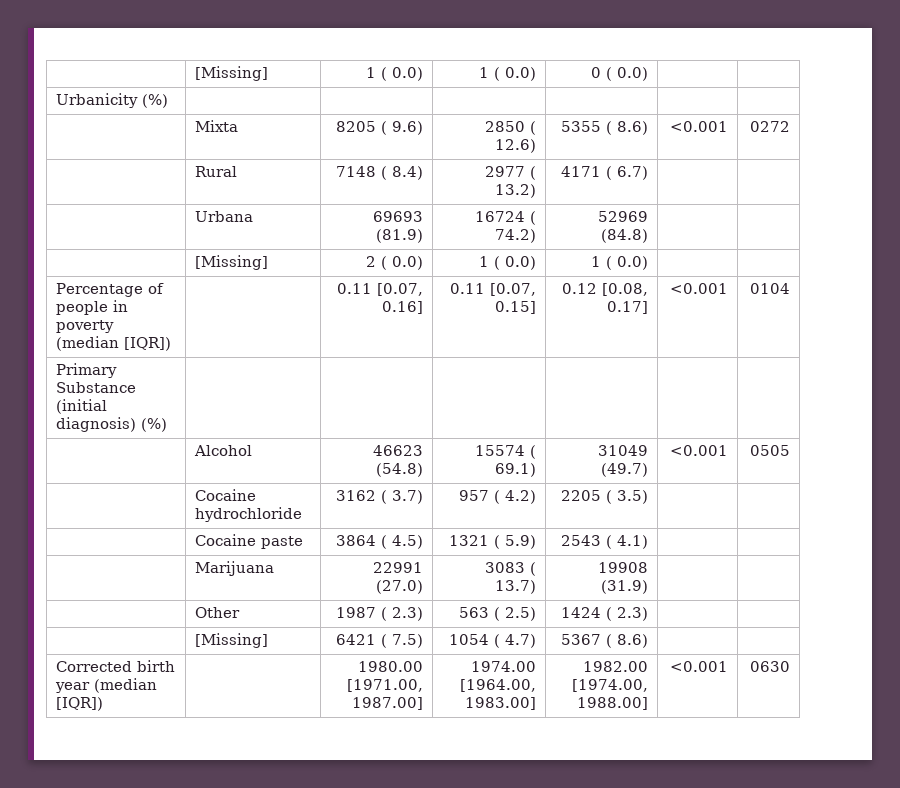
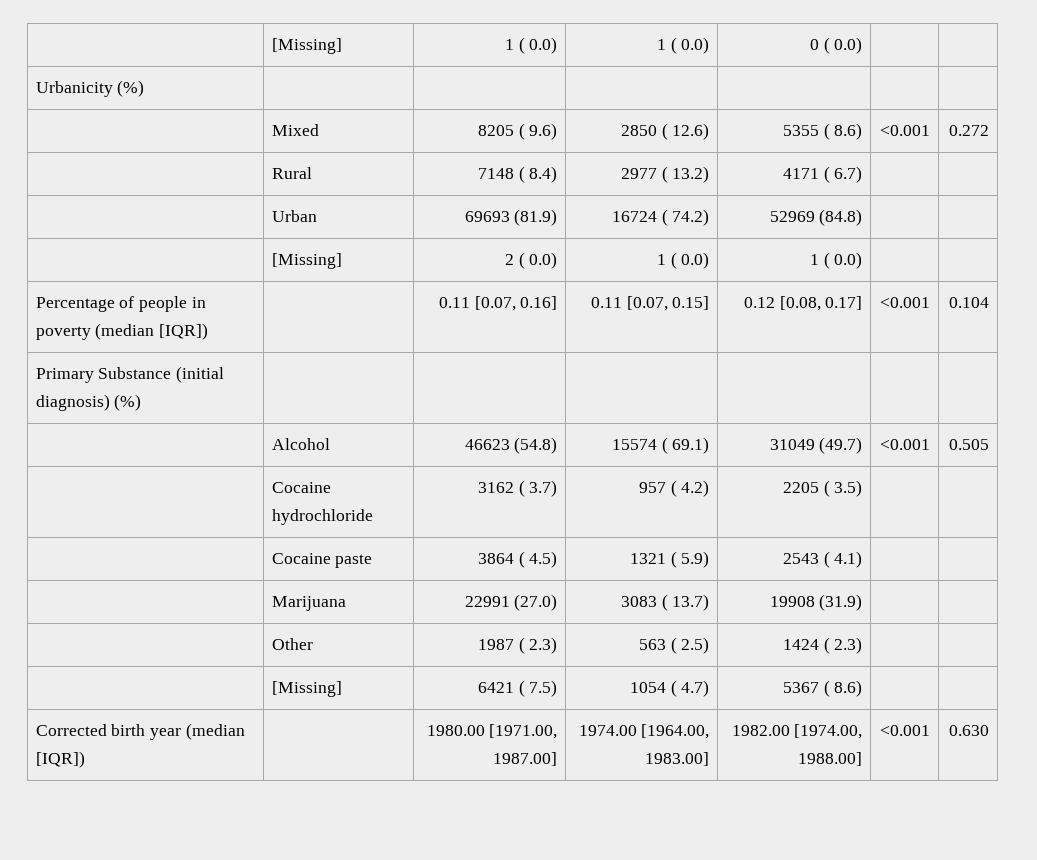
[195,120,239,132] Mixta -> [271,124,319,136] Mixed
[749,121,790,132] 0272 -> [949,125,990,136] 0.272
[195,211,254,222] Urbana -> [271,210,317,222] Urban
[749,283,790,294] 0104 -> [949,297,990,308] 0.104
[749,445,790,456] 0505 -> [949,439,990,450] 0.505
[749,661,790,672] 0630 -> [949,725,990,736] 0.630

